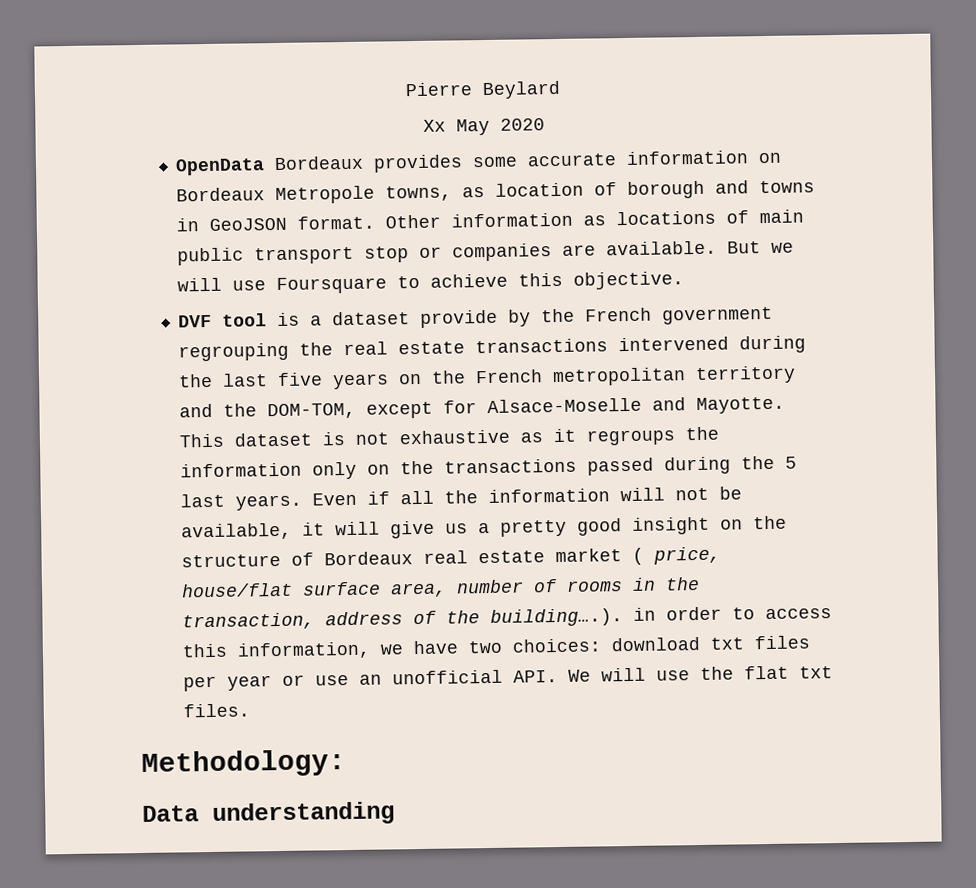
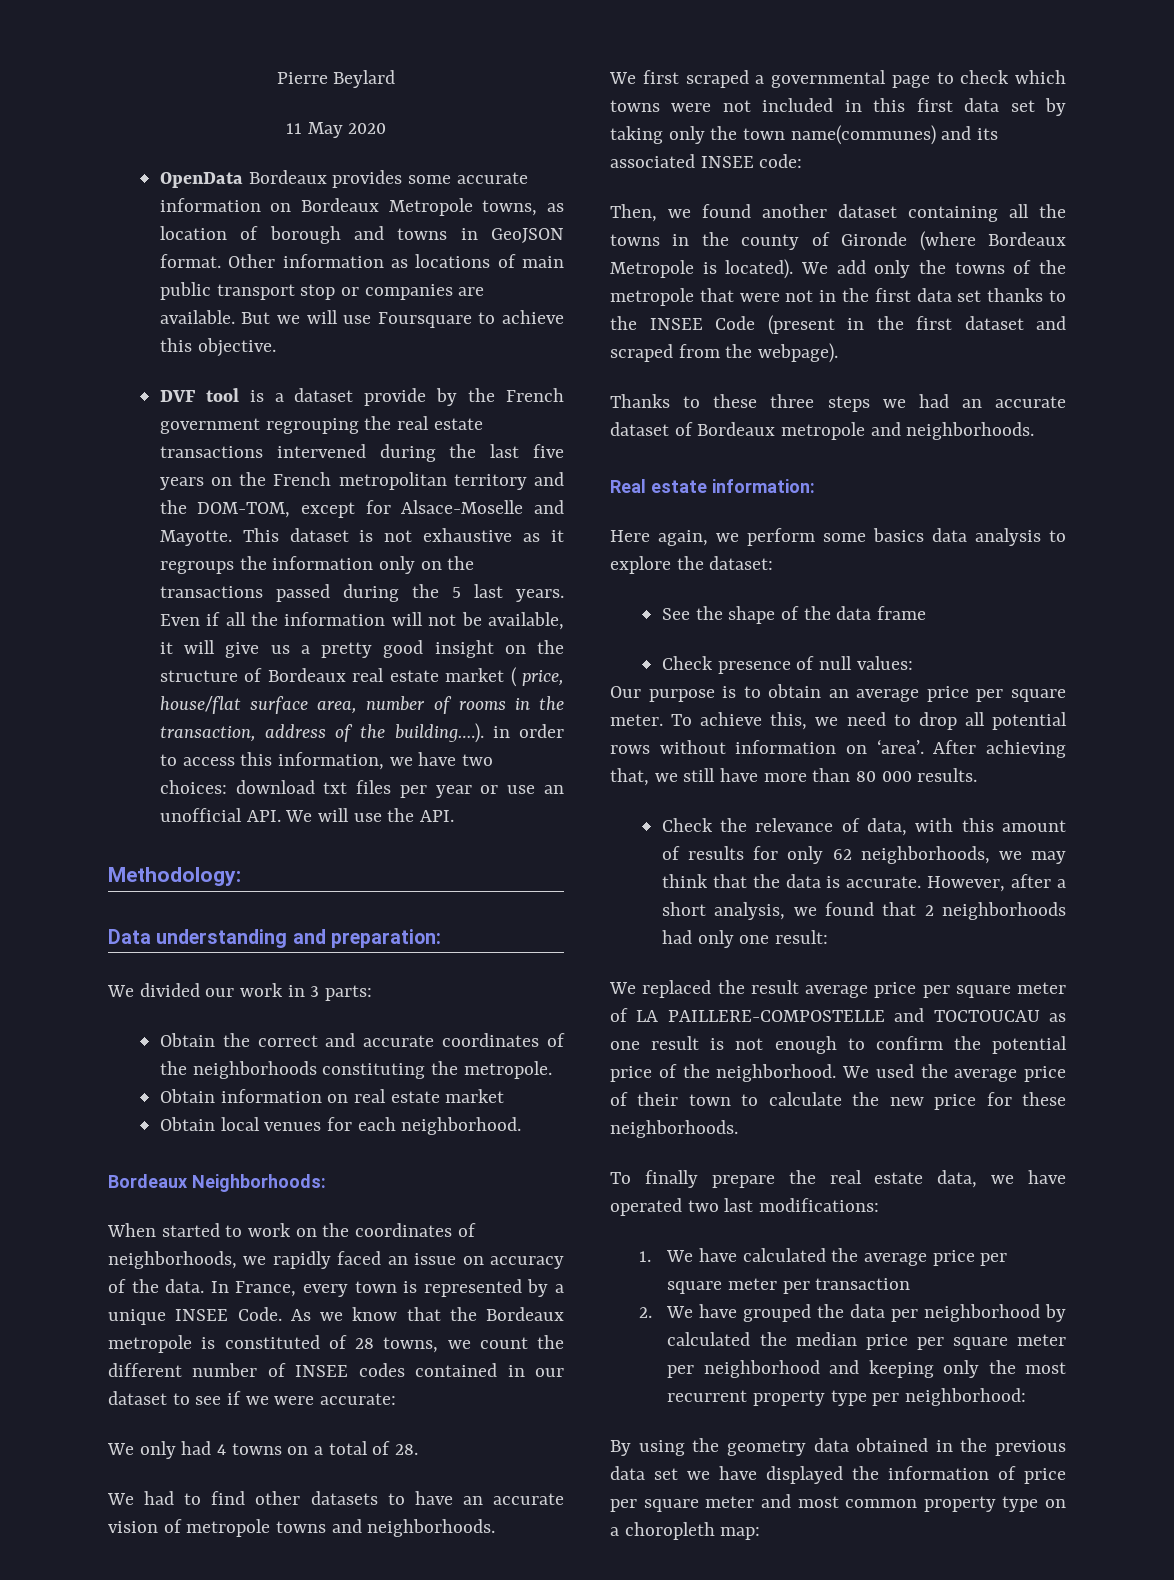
[422,119,446,132] Xx -> [285,123,302,134] 11
[743,665,833,680] [182,703,250,718] flat txt files. -> [419,810,454,822] API.
(395, 813) none -> [292,929,441,948] [107,983,373,1001] [159,1033,565,1047] [159,1061,552,1079] [159,1089,505,1103] [159,1117,522,1135] [108,1174,326,1192] [107,1223,476,1237] [108,1251,564,1269] [108,1279,565,1297] [108,1307,564,1325] [108,1335,564,1353] [108,1363,564,1377] [108,1391,397,1405] [107,1441,419,1459] [107,1491,564,1505] [108,1519,496,1537] [609,70,1066,88] [610,98,1066,116] [610,125,999,145] [610,154,803,168] [610,204,1066,222] [610,231,1066,251] [610,259,1066,279] [610,288,1066,306] [610,315,1066,335] [610,343,839,363] [610,394,1066,412] [610,422,1035,440] [610,479,815,493] [610,528,1066,546] [610,556,774,574] [661,606,926,624] [661,656,913,674] [610,684,1066,702] [610,712,1067,730] [610,739,1066,758] [610,768,978,786] [661,818,1066,836] [661,846,1066,864] [661,874,1066,892] [661,902,1066,920] [661,930,828,948] [609,980,1066,998] [610,1008,1066,1022] [610,1036,1067,1054] [610,1064,1066,1082] [610,1092,1066,1110] [610,1120,738,1138] [610,1170,1066,1188] [610,1198,880,1216] [638,1248,1008,1266] [667,1278,911,1294] [638,1304,1066,1322] [667,1332,1066,1350] [667,1360,1066,1378] [667,1388,1027,1406] [610,1438,1066,1456] [610,1466,1066,1484] [610,1494,1066,1512] [610,1522,761,1540] and preparation: // We divided our work in 3 parts: // Obtain the correct and accurate coordinates of the neighborhoods constituting the metropole. // Obtain information on real estate market // Obtain local venues for each neighborhood. // Bordeaux Neighborhoods: // When started to work on the coordinates of neighborhoods, we rapidly faced an issue on accuracy of the data. In France, every town is represented by a unique INSEE Code. As we know that the Bordeaux metropole is constituted of 28 towns, we count the different number of INSEE codes contained in our dataset to see if we were accurate: // We only had 4 towns on a total of 28. // We had to find other datasets to have an accurate vision of metropole towns and neighborhoods. // We first scraped a governmental page to check which towns were not included in this first data set by taking only the town name(communes) and its associated INSEE code: // Then, we found another dataset containing all the towns in the county of Gironde (where Bordeaux Metropole is located). We add only the towns of the metropole that were not in the first data set thanks to the INSEE Code (present in the first dataset and scraped from the webpage). // Thanks to these three steps we had an accurate dataset of Bordeaux metropole and neighborhoods. // Real estate information: // Here again, we perform some basics data analysis to explore the dataset: // See the shape of the data frame // Check presence of null values: // Our purpose is to obtain an average price per square meter. To achieve this, we need to drop all potential rows without information on ‘area’. After achieving that, we still have more than 80 000 results. // Check the relevance of data, with this amount of results for only 62 neighborhoods, we may think that the data is accurate. However, after a short analysis, we found that 2 neighborhoods had only one result: // We replaced the result average price per square meter of LA PAILLERE-COMPOSTELLE and TOCTOUCAU as one result is not enough to confirm the potential price of the neighborhood. We used the average price of their town to calculate the new price for these neighborhoods. // To finally prepare the real estate data, we have operated two last modifications: // 1. We have calculated the average price per square meter per transaction // 2. We have grouped the data per neighborhood by calculated the median price per square meter per neighborhood and keeping only the most recurrent property type per neighborhood: // By using the geometry data obtained in the previous data set we have displayed the information of price per square meter and most common property type on a choropleth map:

